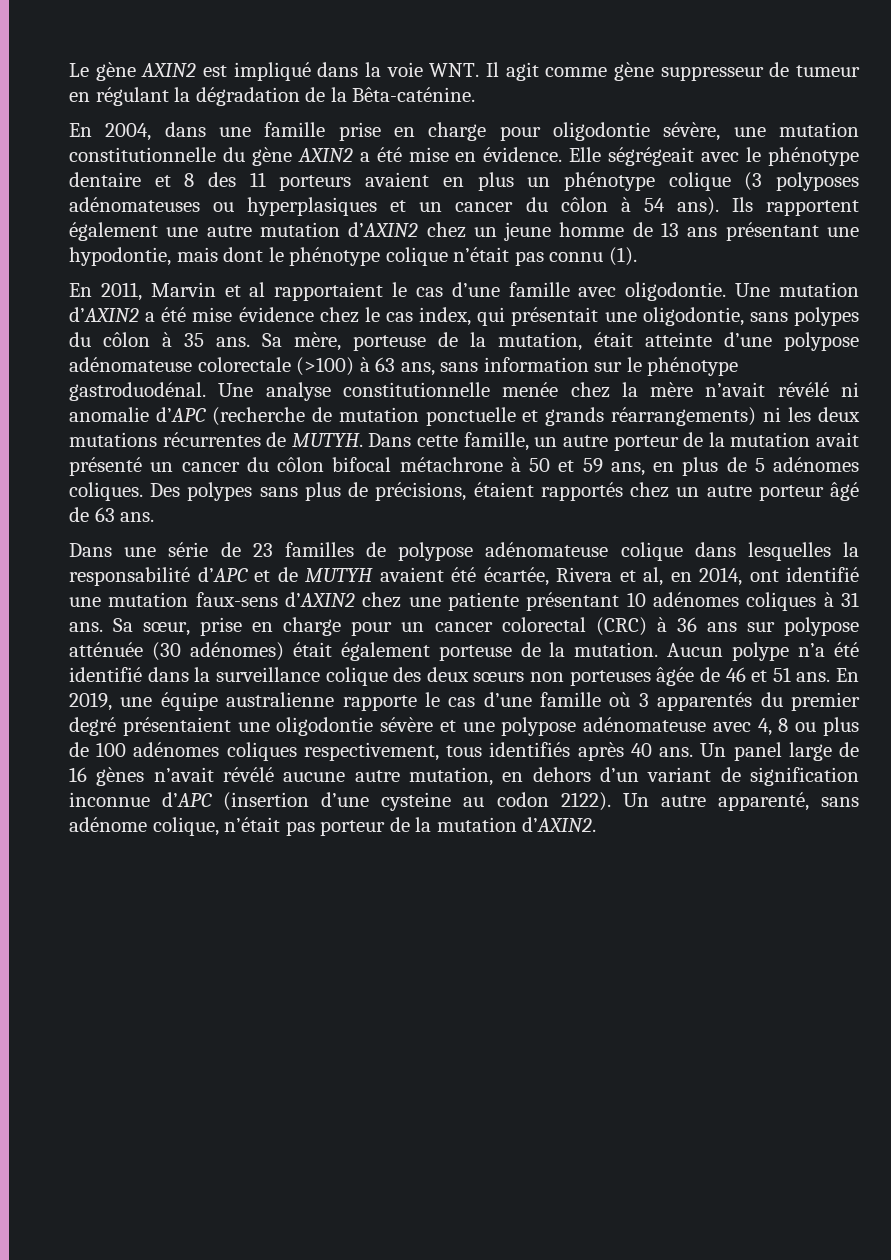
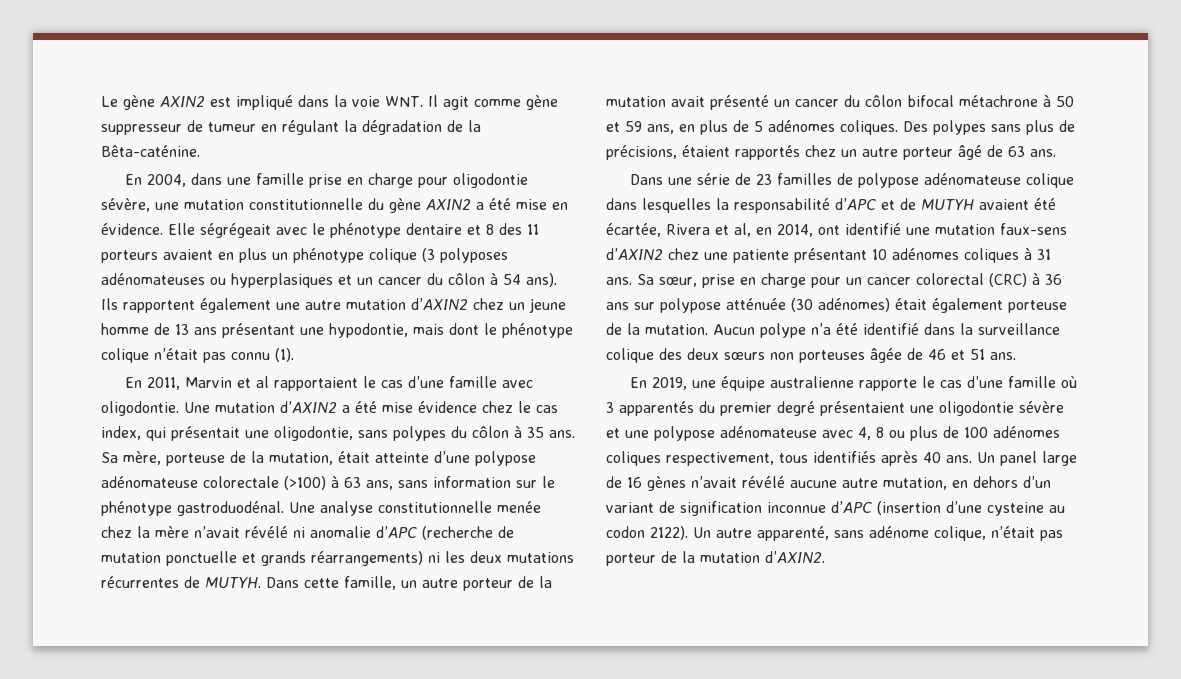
(831, 677) none -> (1016, 356) //

